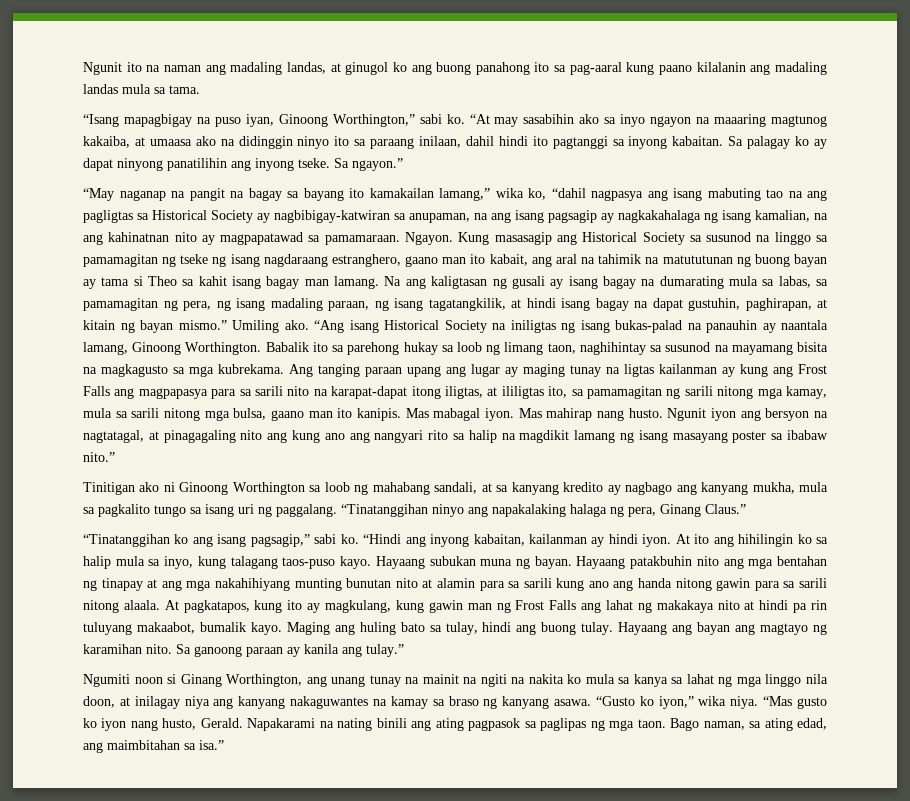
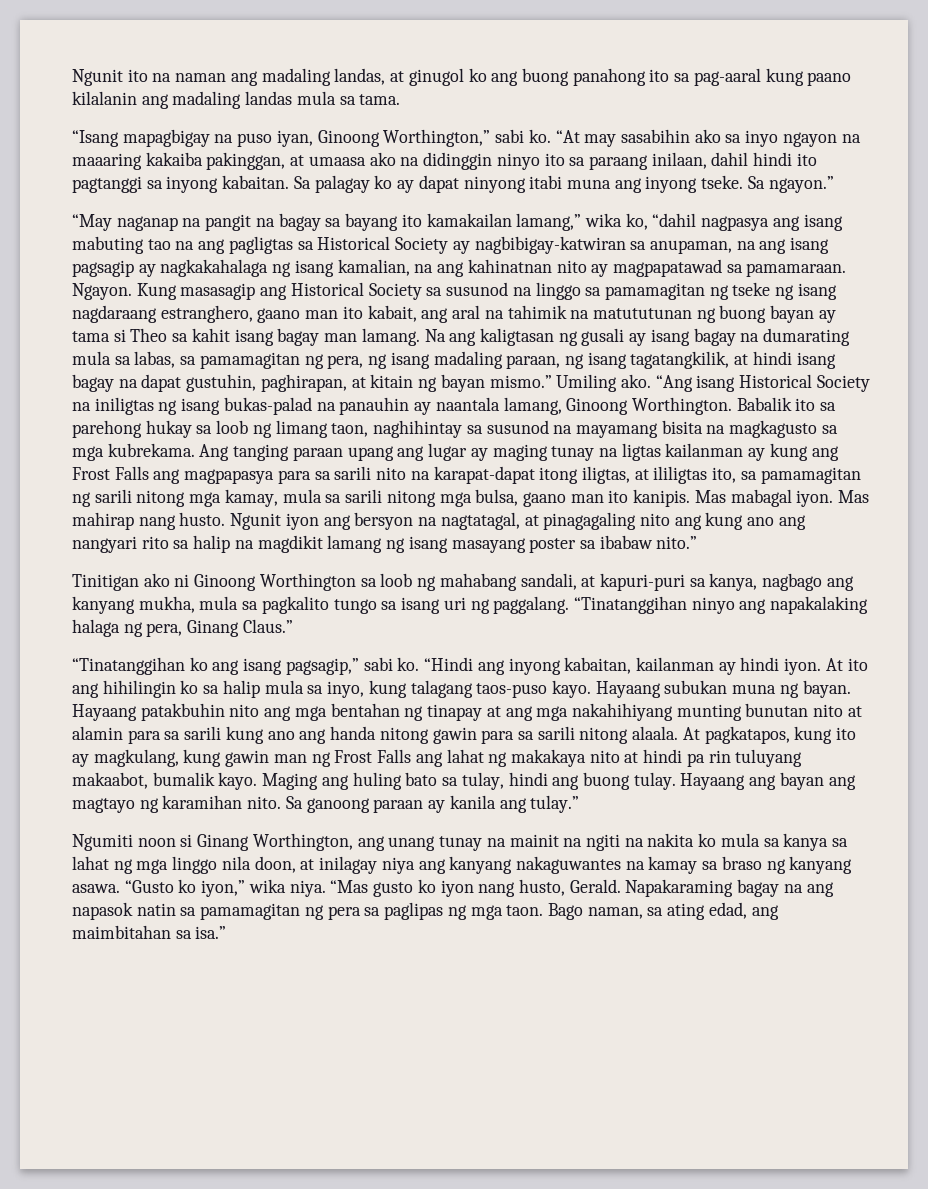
[771,115,828,127] [83,136,130,148] magtunog kakaiba, -> [145,152,286,170] kakaiba pakinggan,
[167,158,227,171] panatilihin -> [529,175,611,189] itabi muna
[496,482,621,495] sa kanyang kredito ay -> [599,573,758,591] kapuri-puri sa kanya,
[247,718,521,731] Napakarami na nating binili ang ating pagpasok -> [625,879,834,897] [72,902,361,920] Napakaraming bagay na ang napasok natin sa pamamagitan ng pera

